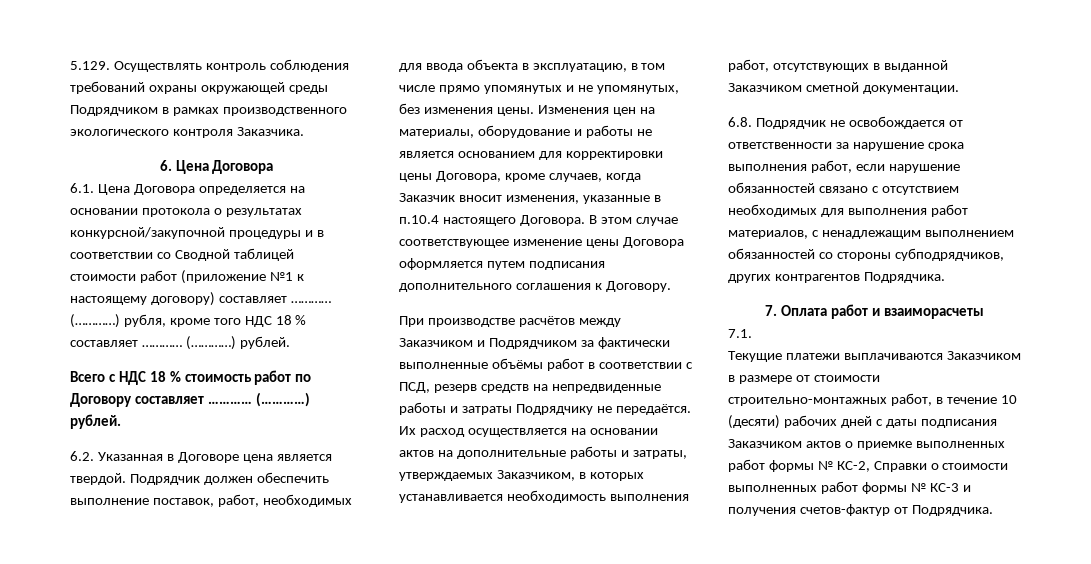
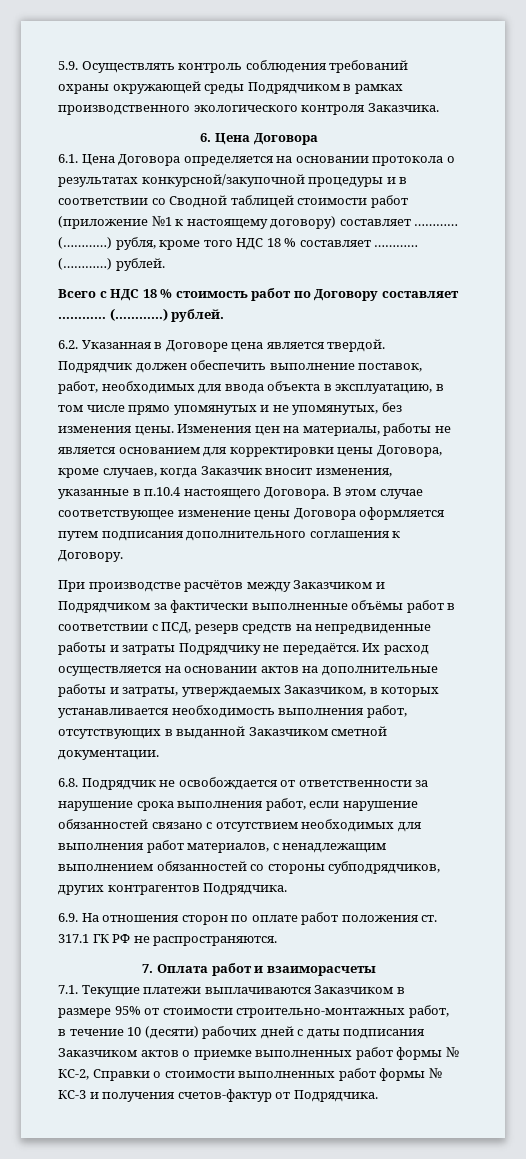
[70,61,110,70] 5.129. -> [58,61,78,70] 5.9.
[477,125,582,138] оборудование и -> (380, 431) none
(945, 277) none -> [58,912,438,925] [58,934,278,946] // 6.9. На отношения сторон по оплате работ положения ст. 317.1 ГК РФ не распространяются.
(752, 333) // -> (78, 989) none
(792, 379) none -> [114,1006,141,1015] 95%

